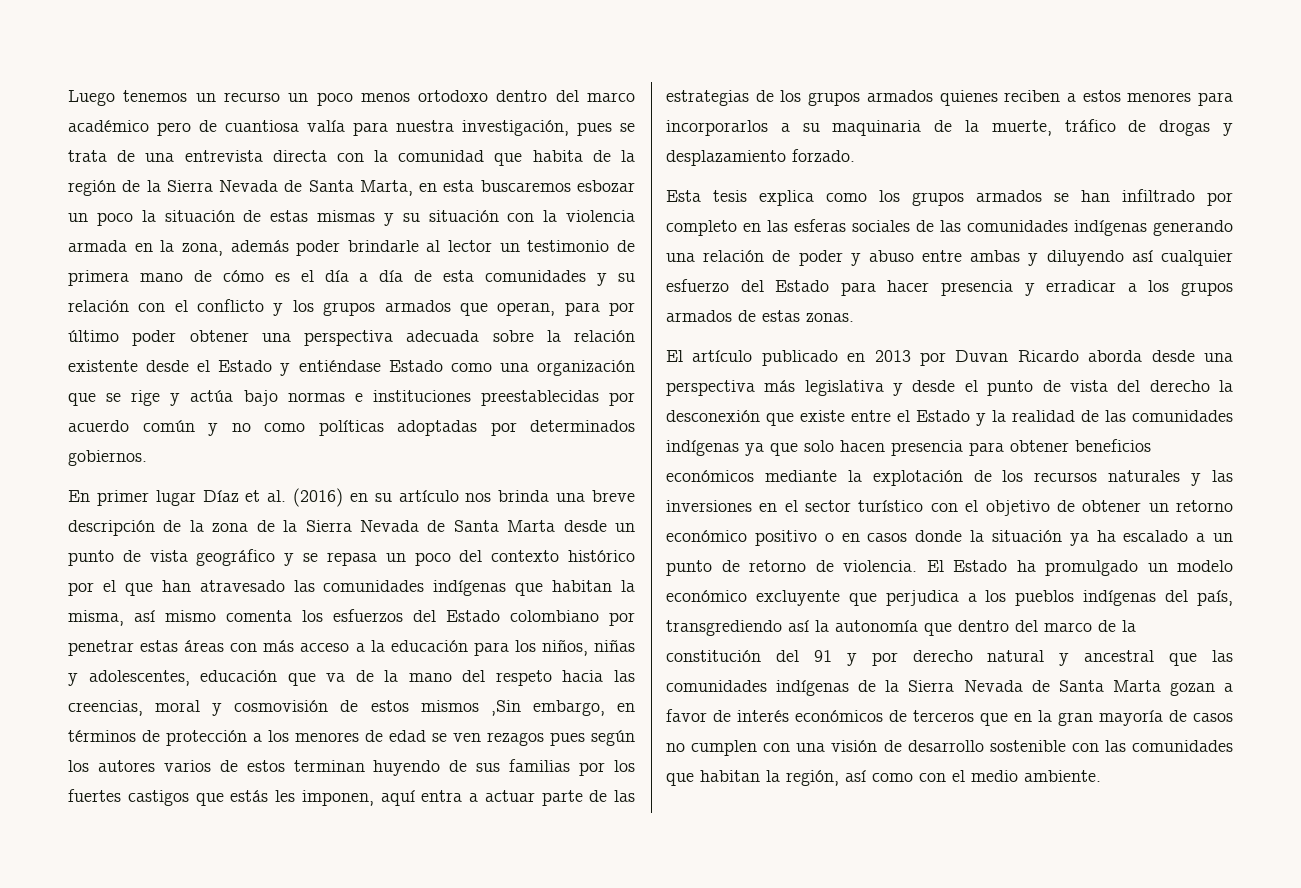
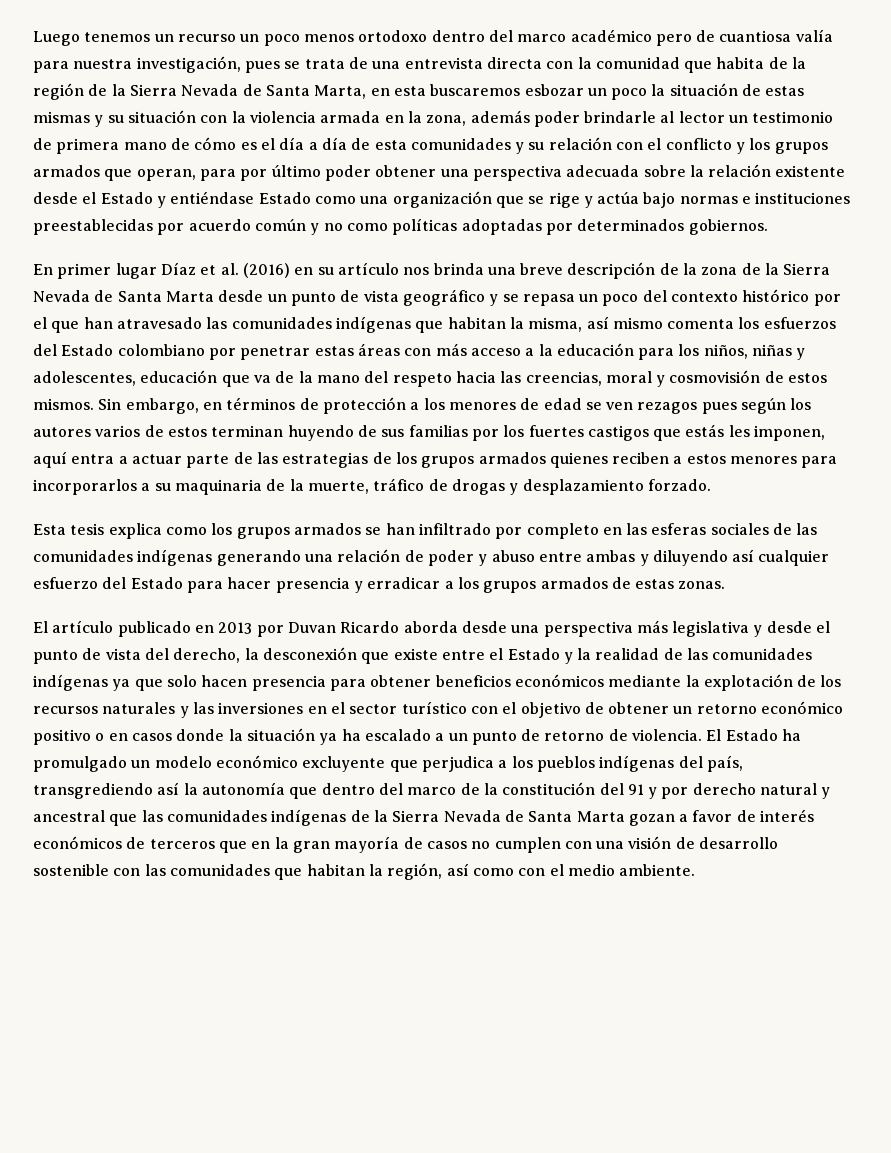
[420,700,521,716] mismos ,Sin -> [33,398,122,410] mismos. Sin
[1149,380,1210,392] derecho -> [173,648,241,663] derecho,

